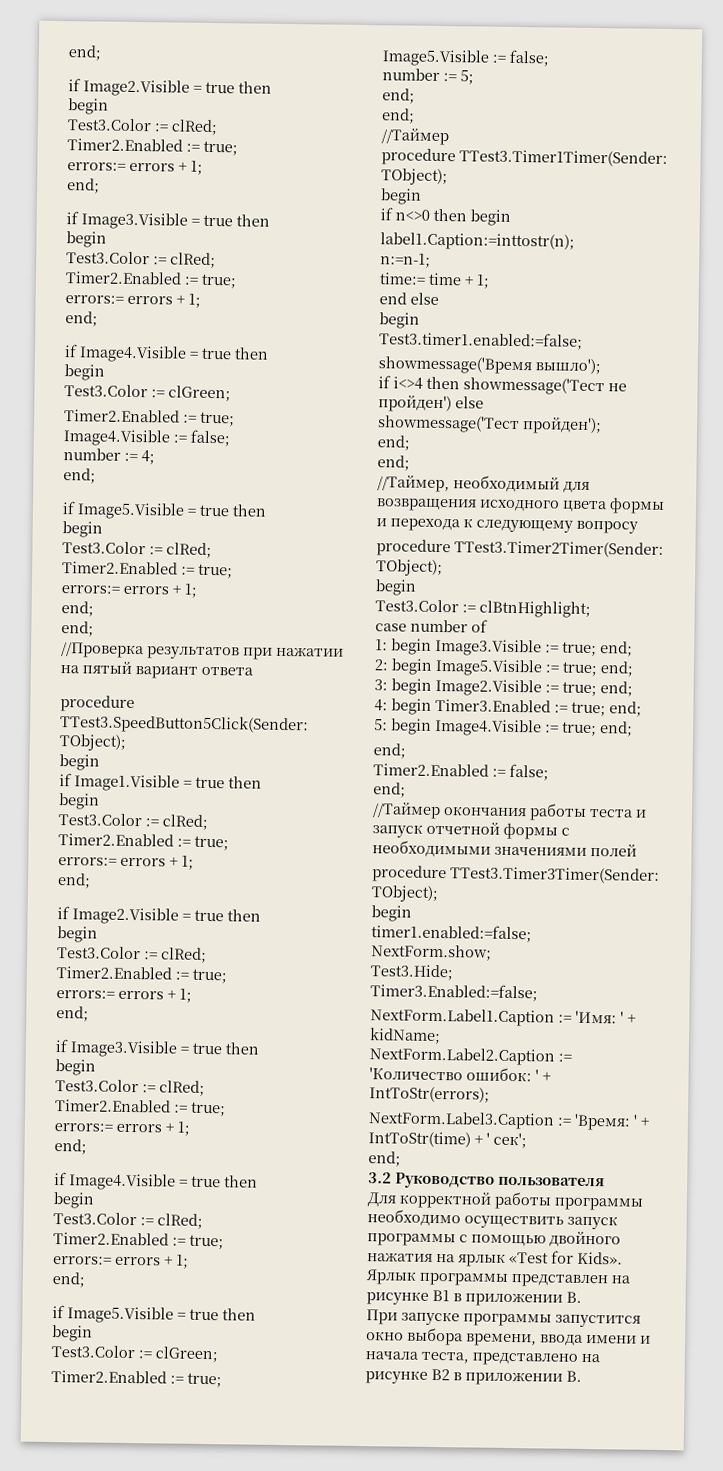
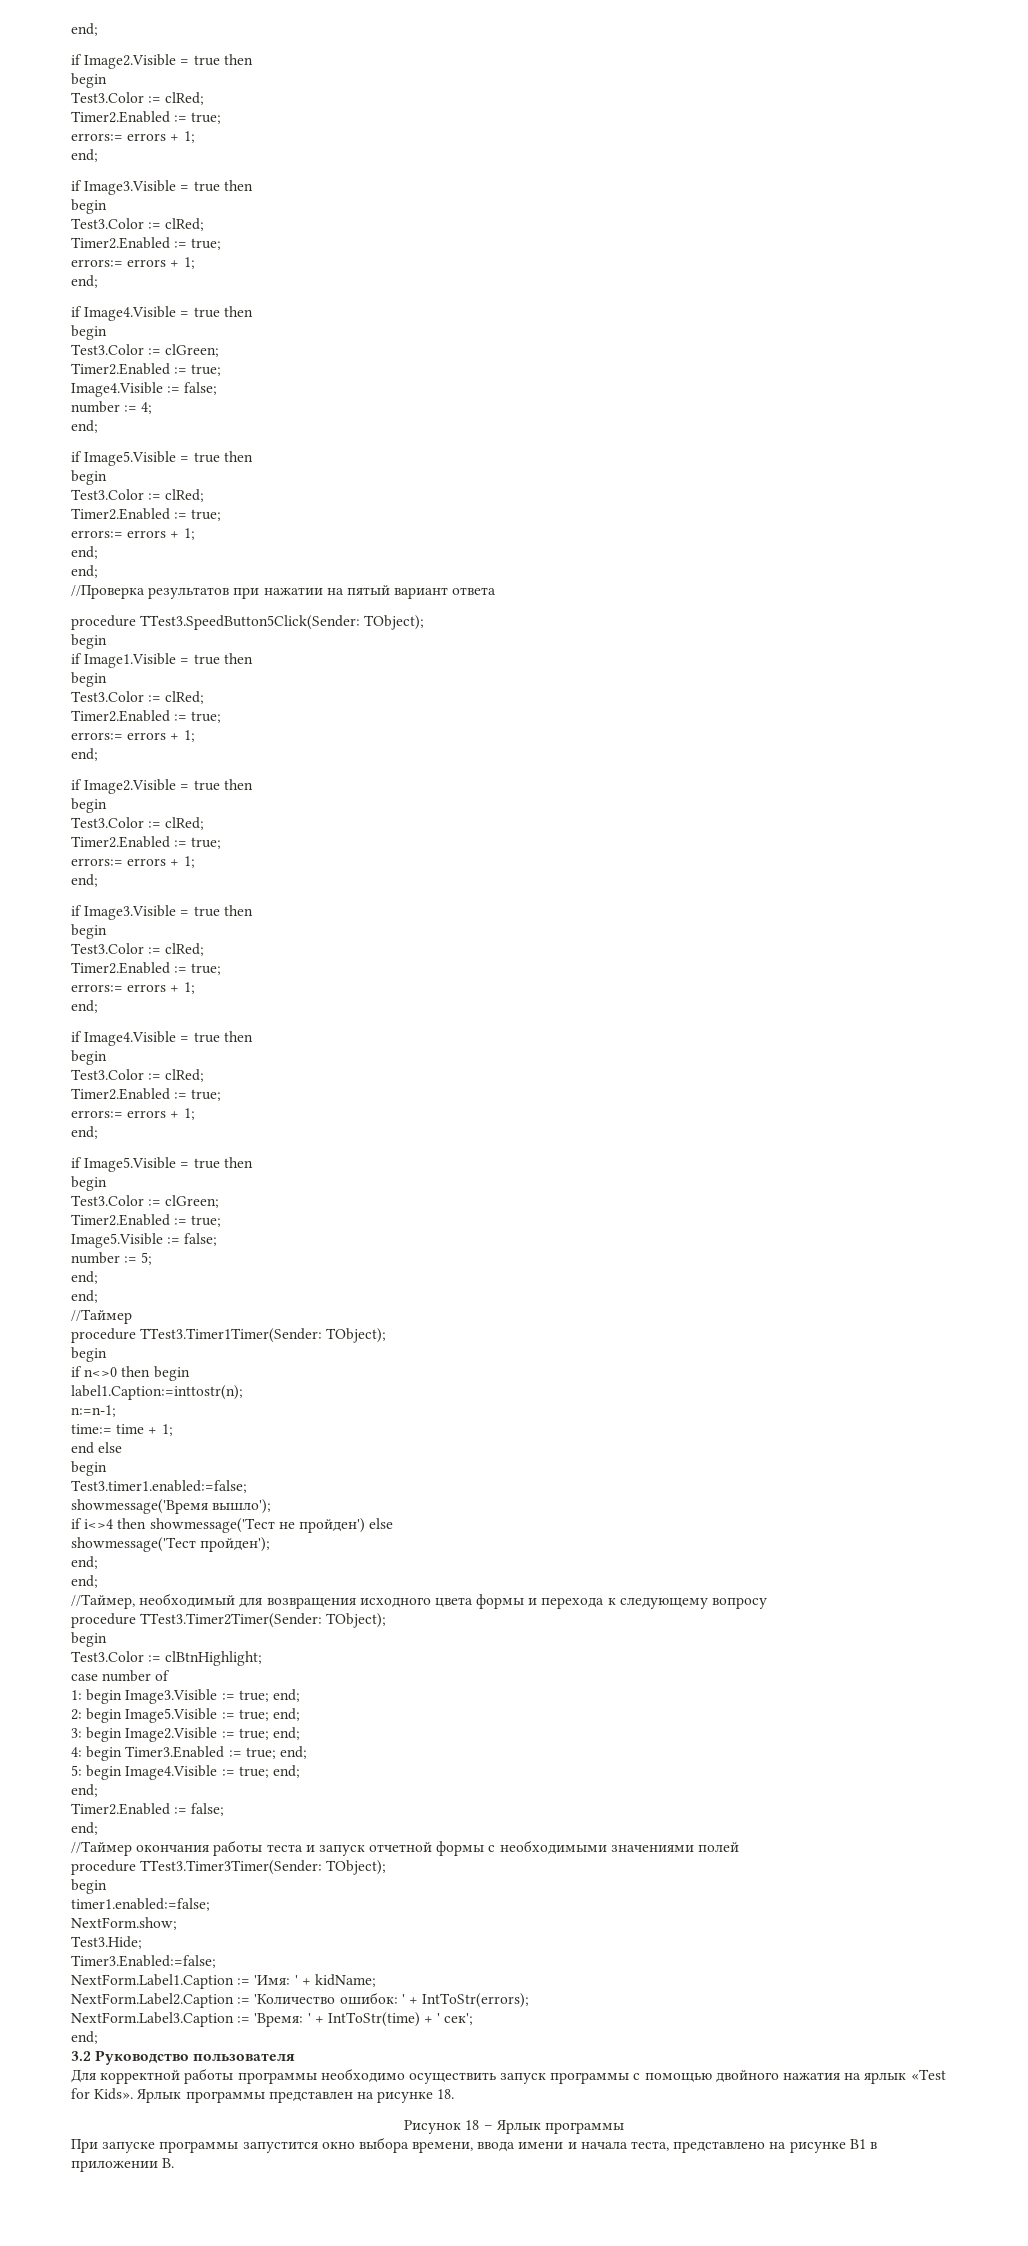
[432,1289,582,1307] B1 в приложении B. -> [437,2089,455,2099] [404,2120,624,2134] 18. // Рисунок 18 – Ярлык программы
[431,1368,450,1381] B2 -> [849,2139,866,2149] В1

